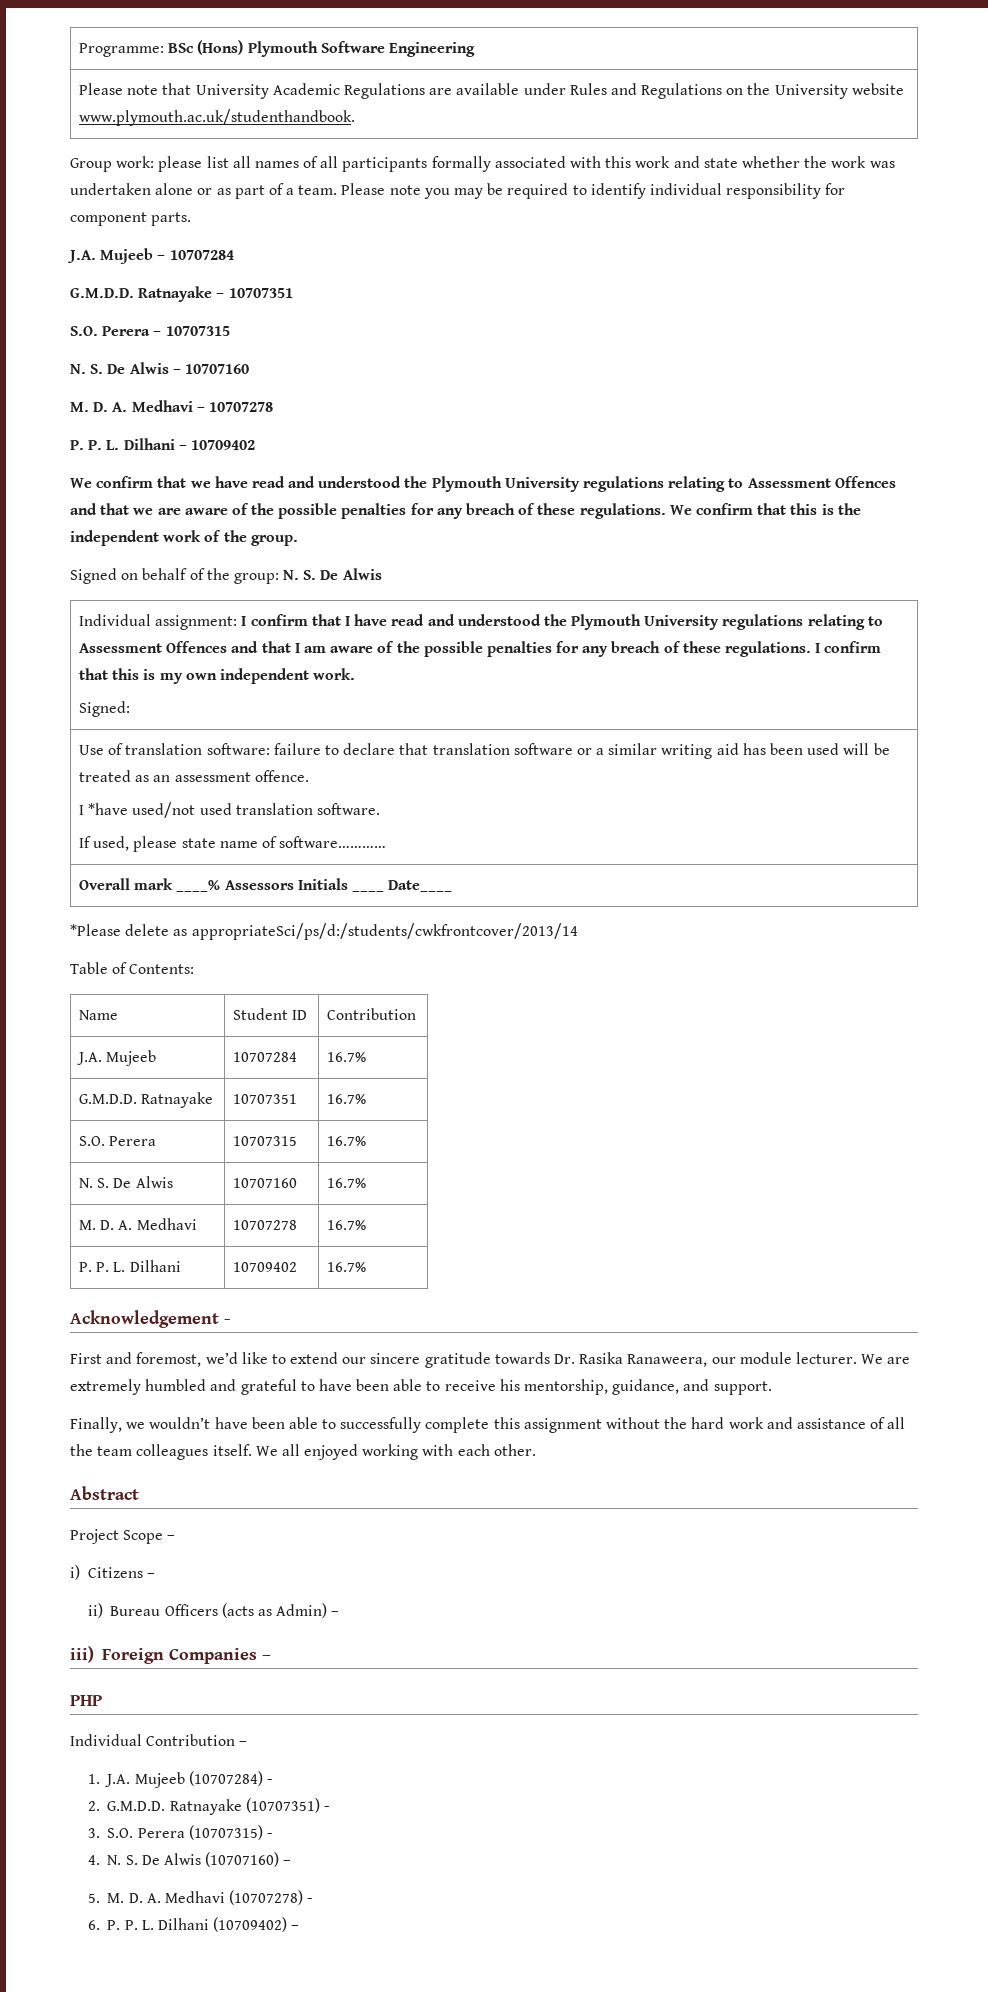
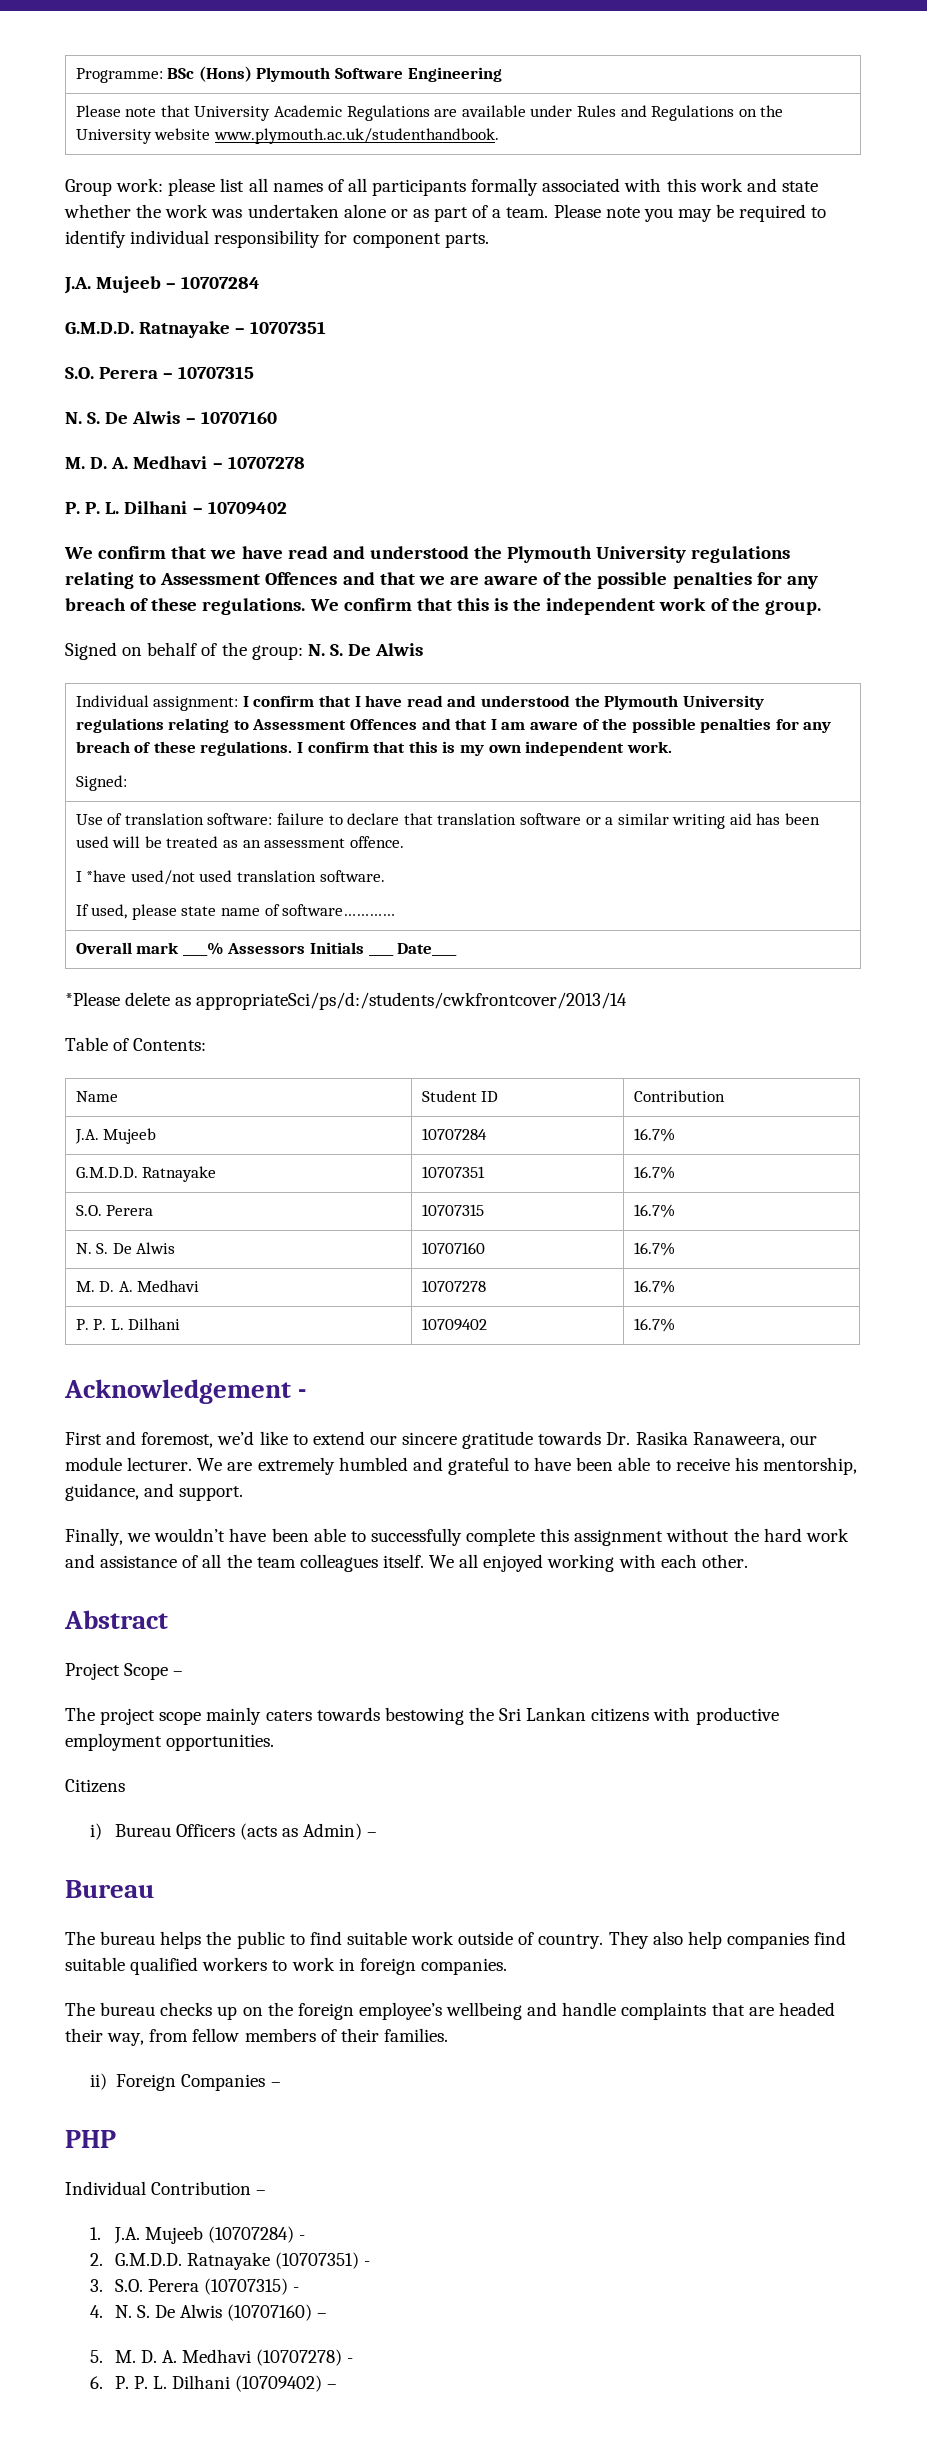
[70,1565,80,1580] i) -> [65,1707,779,1725] [65,1733,275,1751] The project scope mainly caters towards bestowing the Sri Lankan citizens with productive employment opportunities. //
[146,1573,155,1578] [87,1603,103,1618] – // ii) -> [89,1823,102,1840] // i)
[70,1646,94,1663] iii) -> [65,1880,154,1898] [65,1931,847,1949] [65,1957,507,1975] [65,2002,835,2020] [65,2028,448,2046] [89,2073,107,2090] Bureau // The bureau helps the public to find suitable work outside of country. They also help companies find suitable qualified workers to work in foreign companies. // The bureau checks up on the foreign employee’s wellbeing and handle complaints that are headed their way, from fellow members of their families. // ii)

